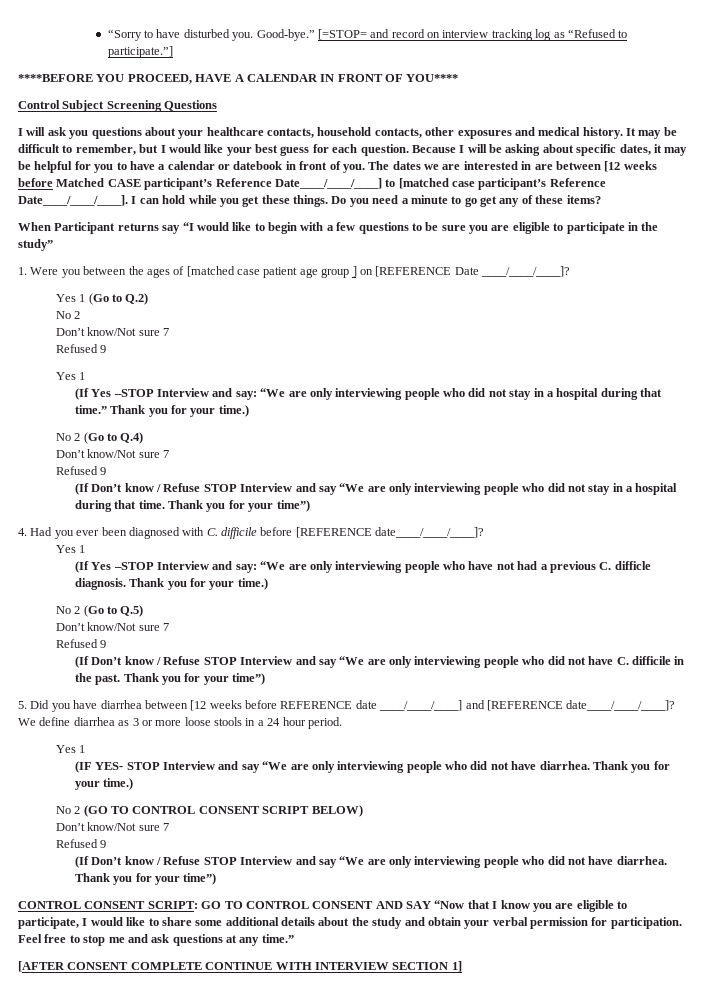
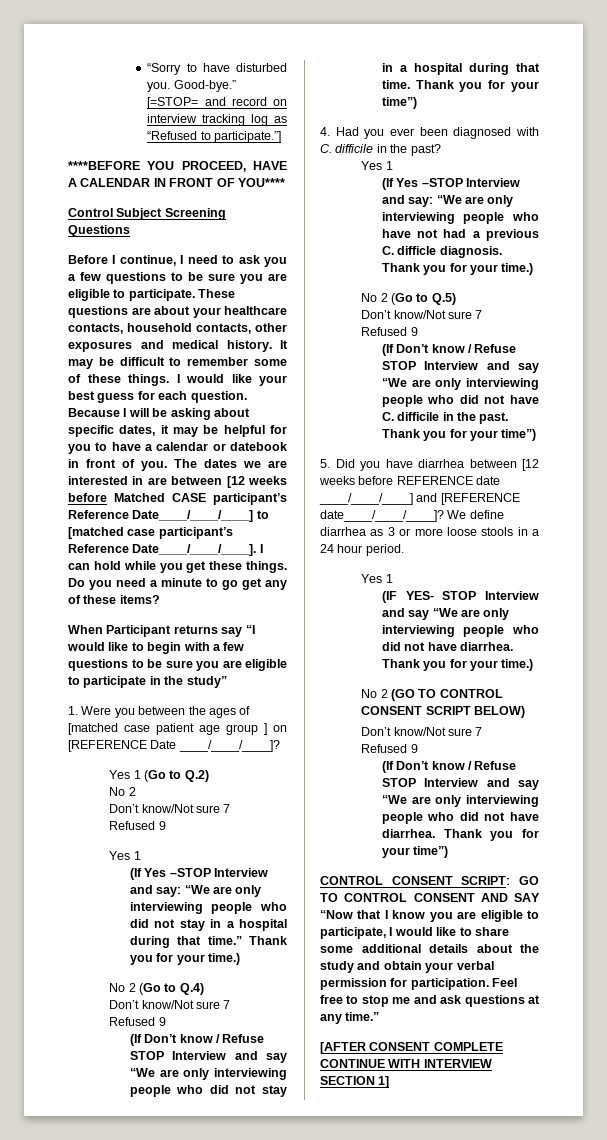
[18,127,142,139] I will ask you questions -> [68,255,287,267] [68,272,287,284] [68,289,236,301] [68,306,151,318] Before I continue, I need to ask you a few questions to be sure you are eligible to participate. These questions are
[75,144,159,155] remember, but -> [187,357,287,366] [68,374,169,386] remember some of these things.
[260,527,485,538] before [REFERENCE date____/____/____]? -> [376,144,441,156] in the past?

